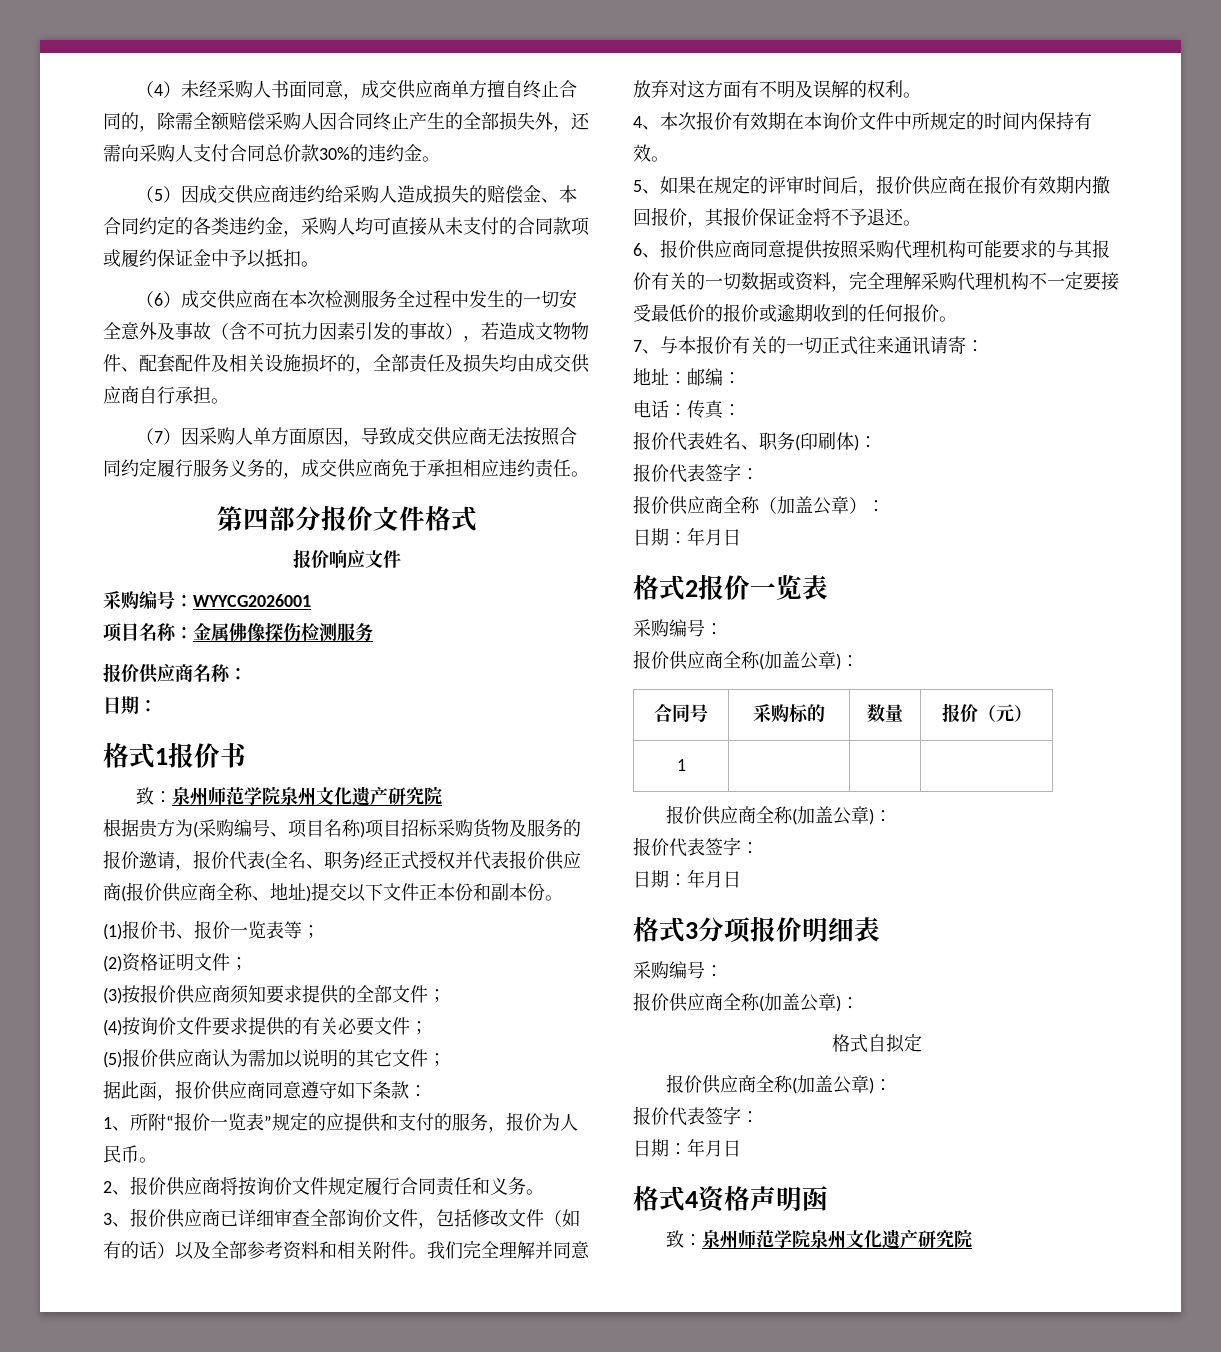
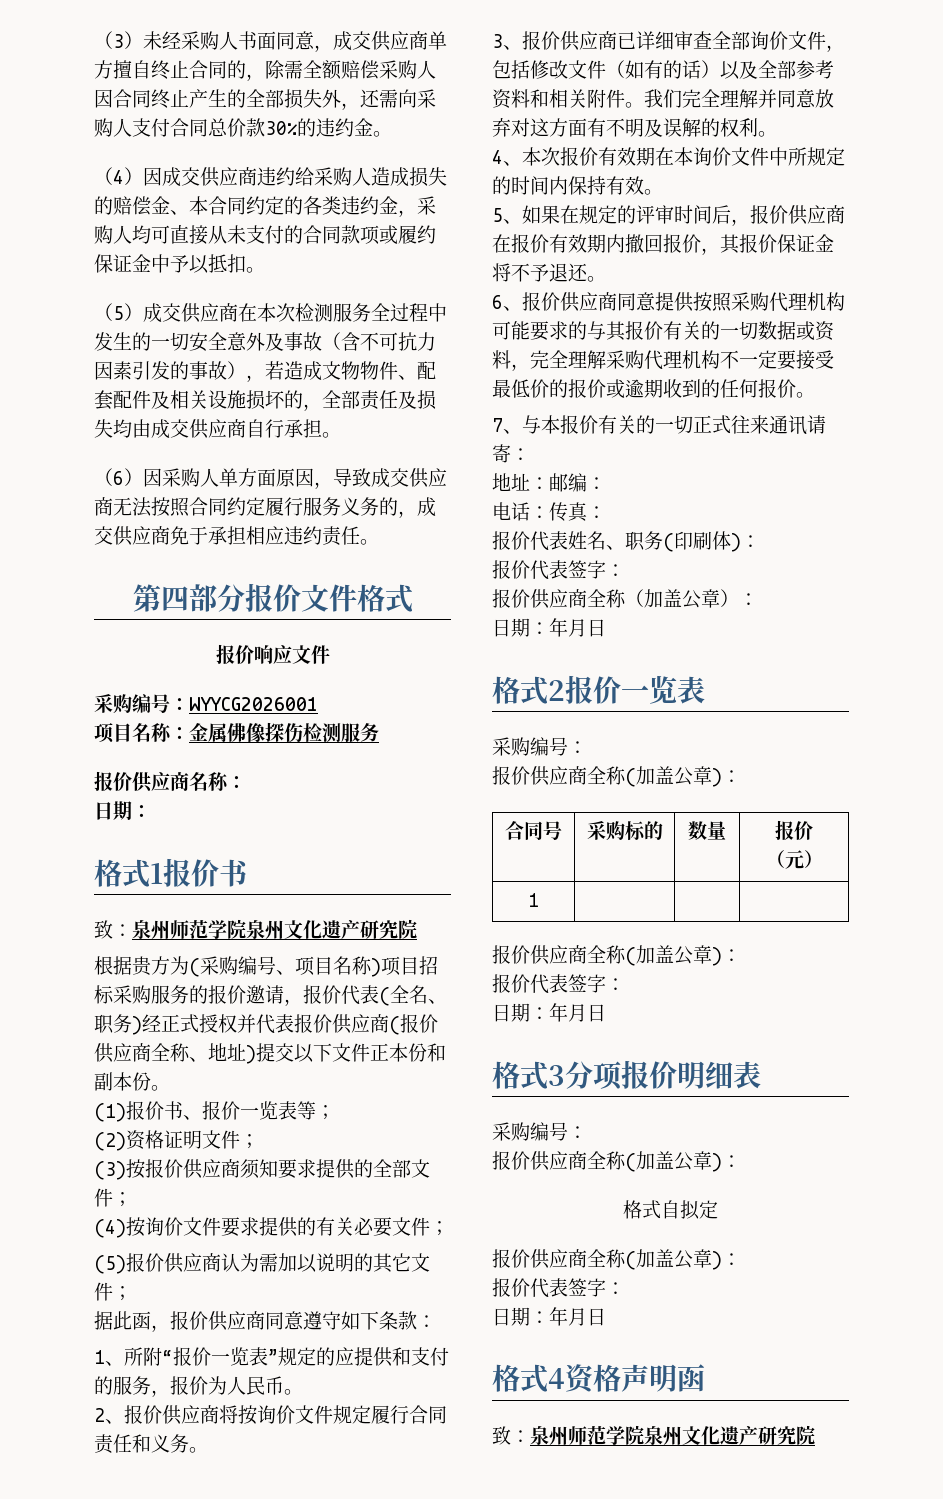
[135,81,163,98] （4 -> [94,31,124,49] （3
[153,189,163,201] 5 -> [113,170,124,184] 4
[153,293,163,306] 6 -> [113,306,124,320] 5
[153,431,163,443] 7 -> [113,471,124,485] 6
[473,819,527,838] 货物及 -> (151, 994) none

